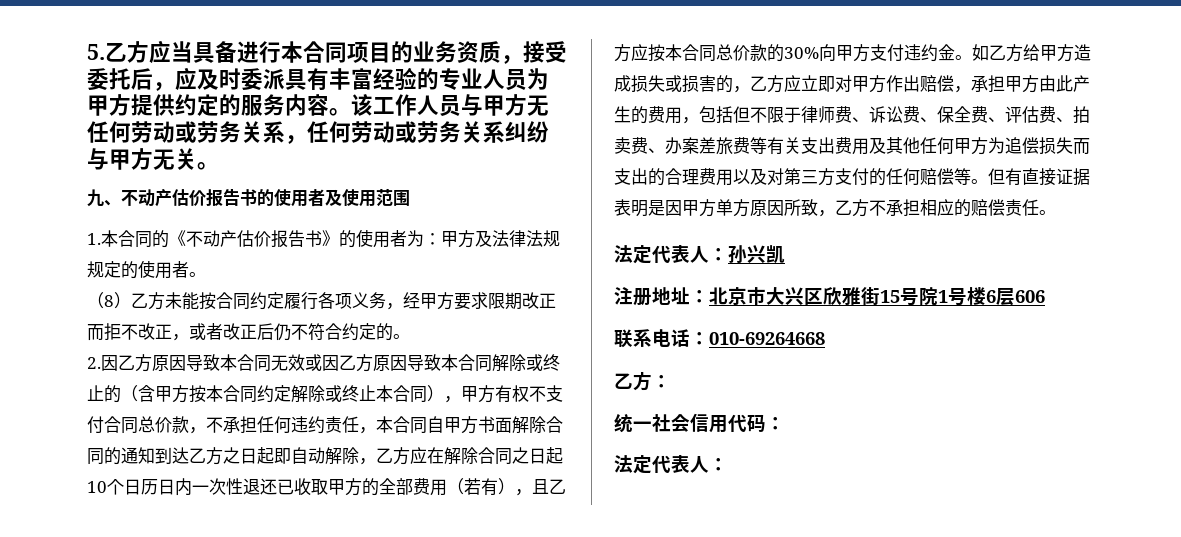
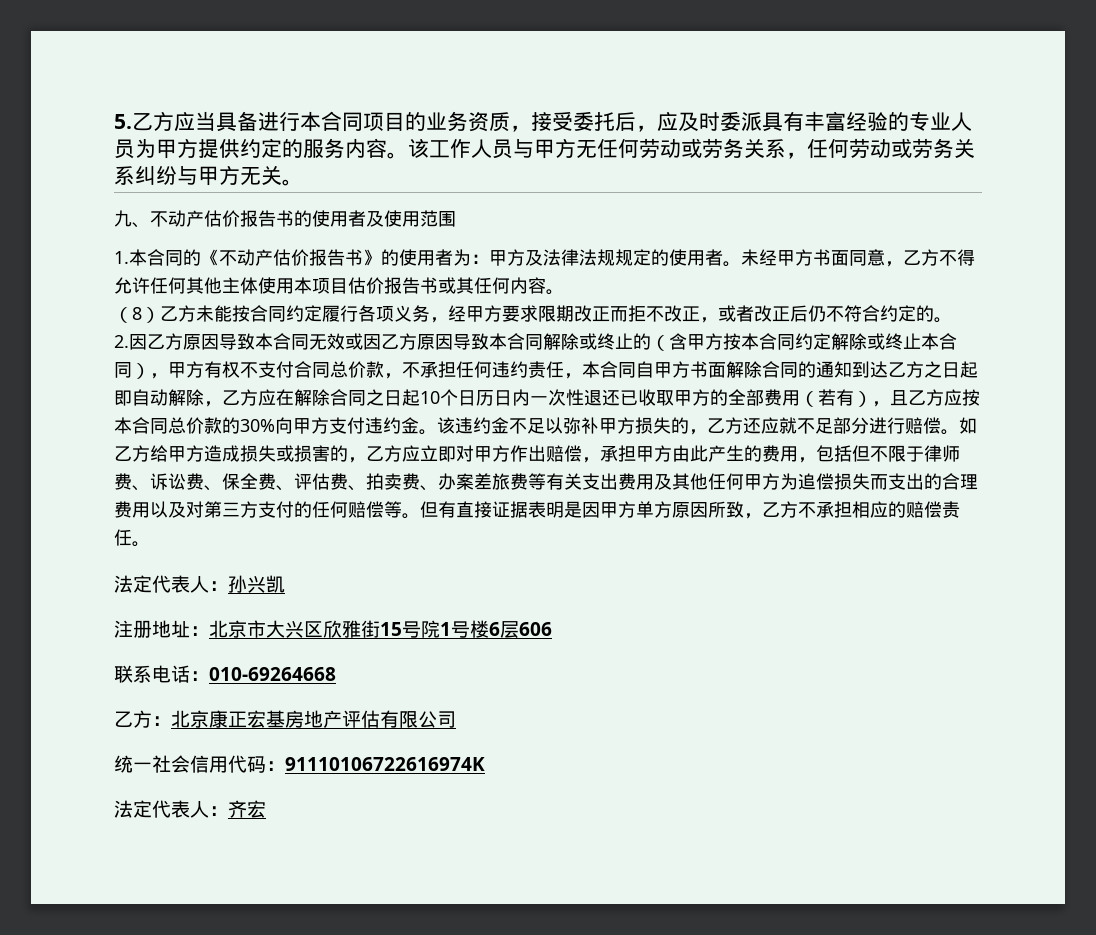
(206, 274) none -> [741,249,975,267] [114,277,564,295] 未经甲方书面同意，乙方不得允许任何其他主体使用本项目估价报告书或其任何内容。
(972, 57) none -> [437,417,959,435] 该违约金不足以弥补甲方损失的，乙方还应就不足部分进行赔偿。
(671, 381) none -> [171,710,456,728] 北京康正宏基房地产评估有限公司
[614,455,728,474] // 法定代表人： -> [285,757,485,771] [114,800,266,818] 91110106722616974K // 法定代表人：齐宏

